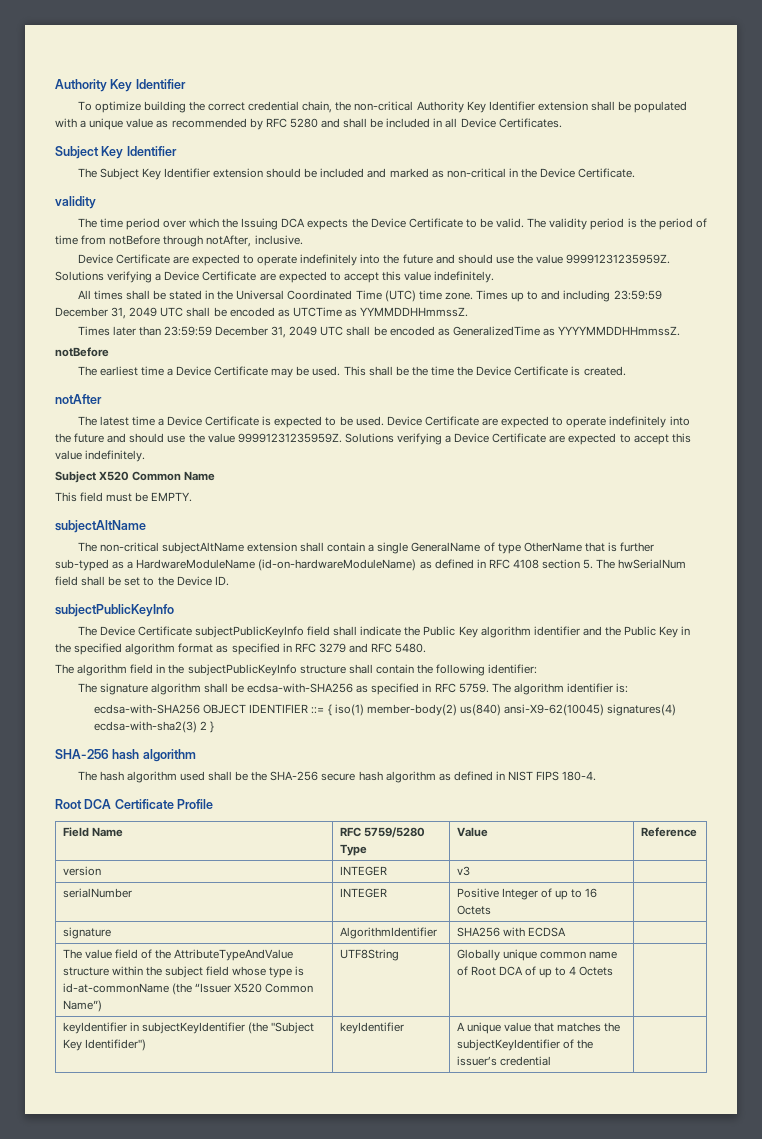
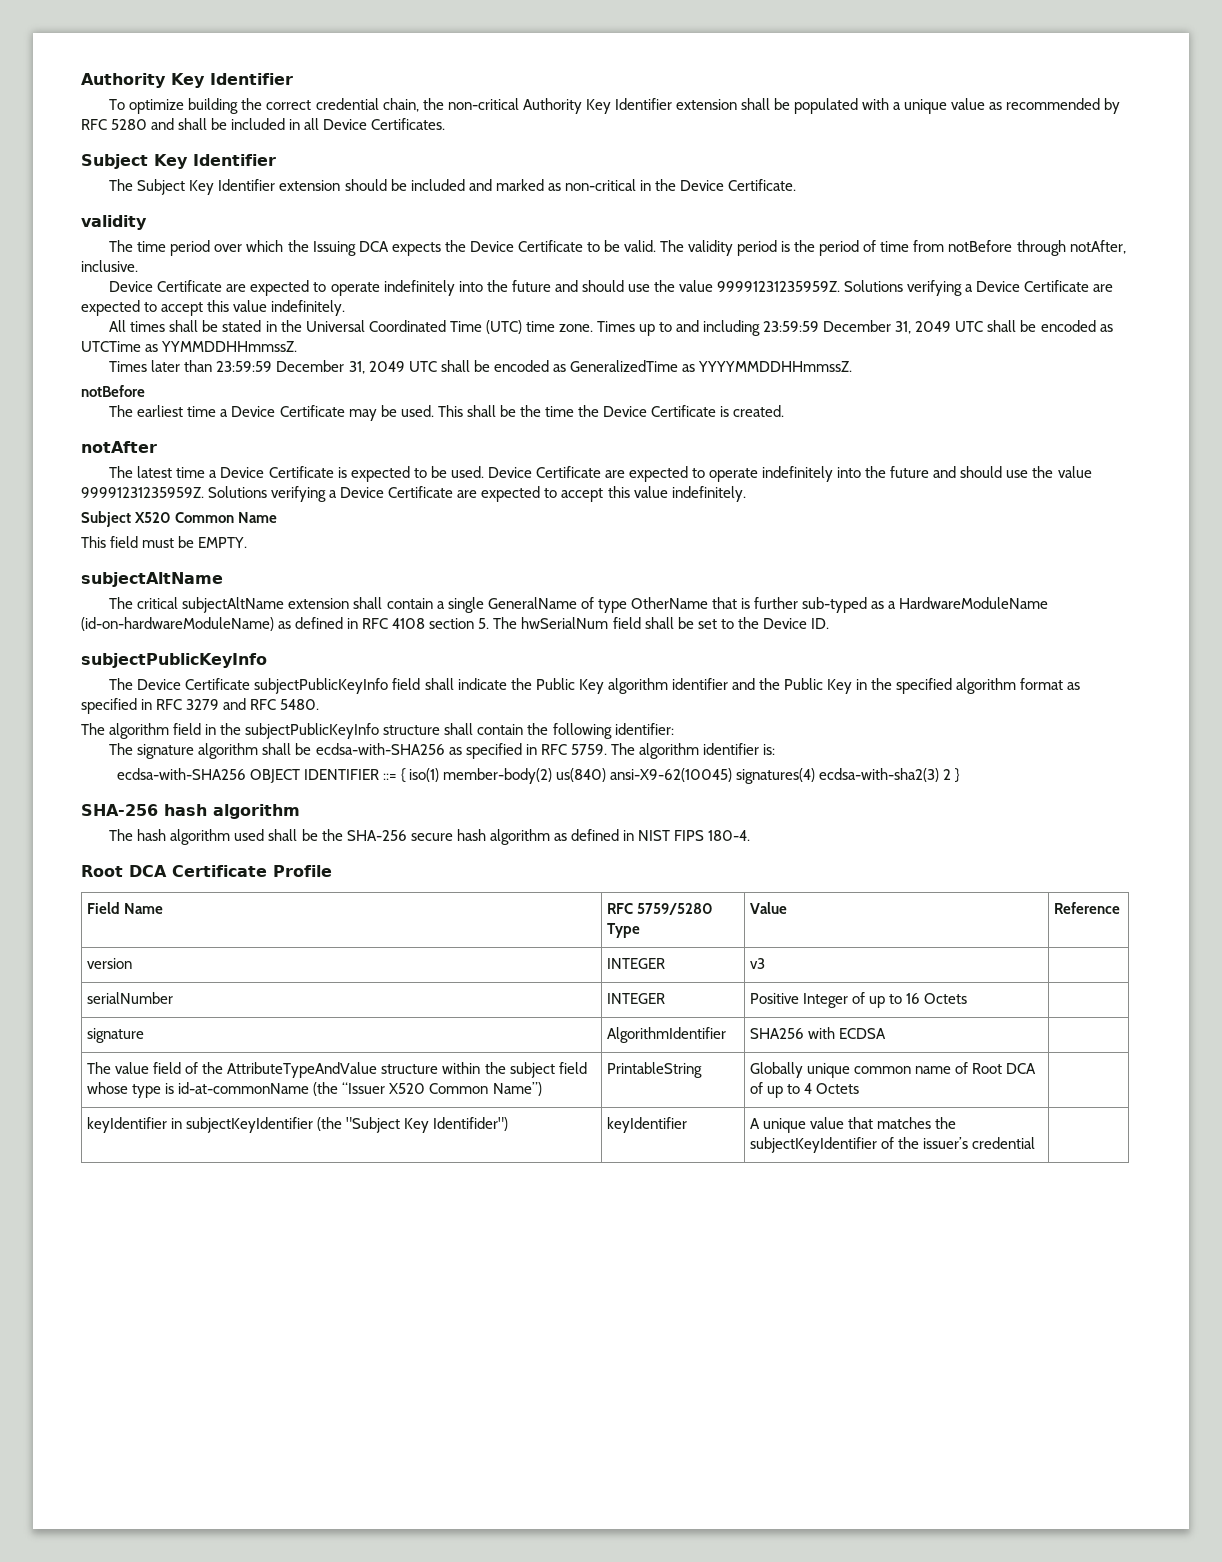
[99,542,159,552] non-critical -> [137,597,179,609] critical
[339,949,399,961] UTF8String -> [607,1062,703,1078] PrintableString

